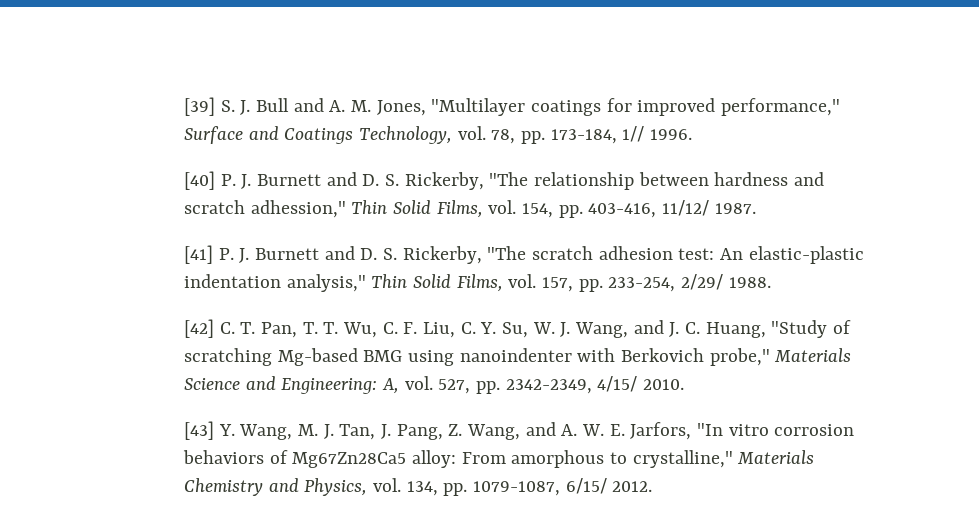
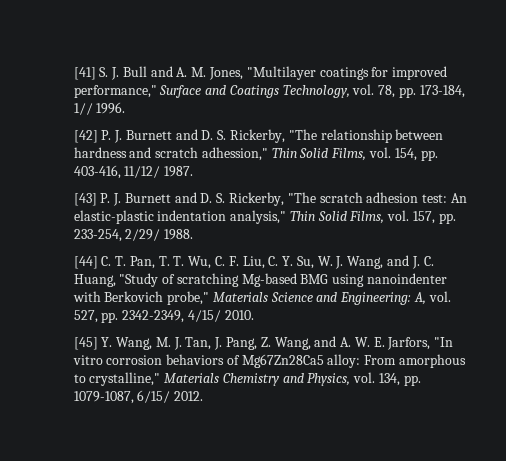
[183,97,215,116] [39] -> [73,67,96,80] [41]
[183,171,215,190] [40] -> [73,130,98,143] [42]
[183,245,213,264] [41] -> [73,193,97,206] [43]
[183,319,214,338] [42] -> [73,256,98,269] [44]
[183,421,214,440] [43] -> [73,337,98,350] [45]

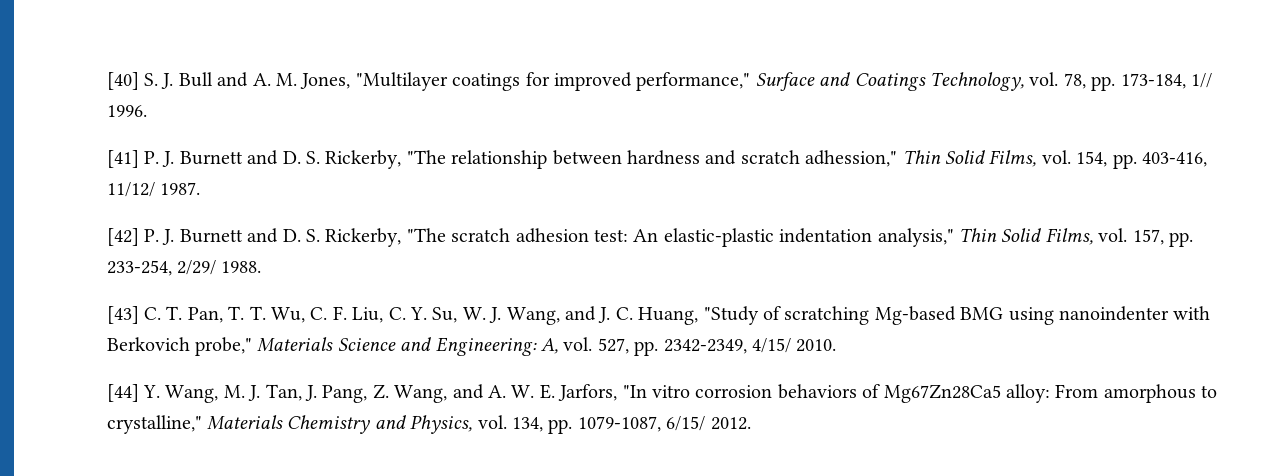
[73,67,96,80] [41] -> [106,72,139,90] [40]
[73,130,98,143] [42] -> [106,150,139,168] [41]
[73,193,97,206] [43] -> [106,228,139,246] [42]
[73,256,98,269] [44] -> [106,306,139,324] [43]
[73,337,98,350] [45] -> [106,384,139,402] [44]

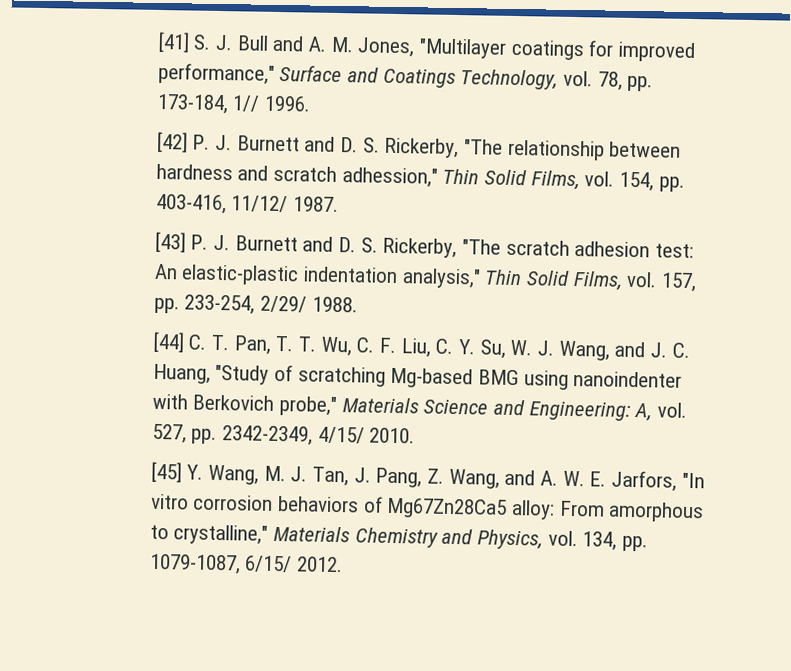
[106,72,139,90] [40] -> [157,31,190,53] [41]
[106,150,139,168] [41] -> [156,131,188,153] [42]
[106,228,139,246] [42] -> [154,231,186,253] [43]
[106,306,139,324] [43] -> [152,331,185,353] [44]
[106,384,139,402] [44] -> [150,461,182,483] [45]

